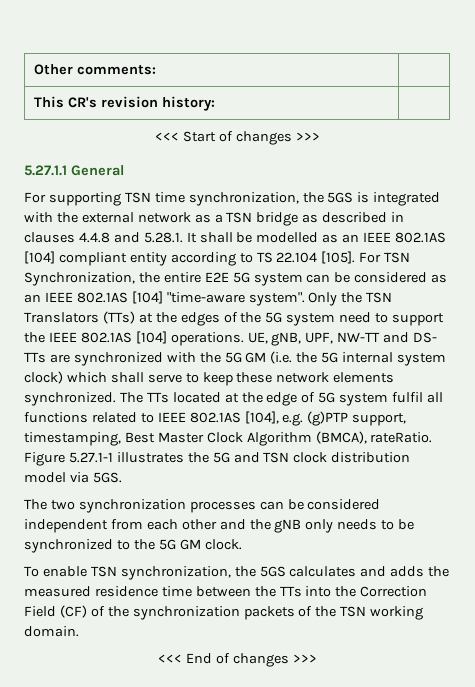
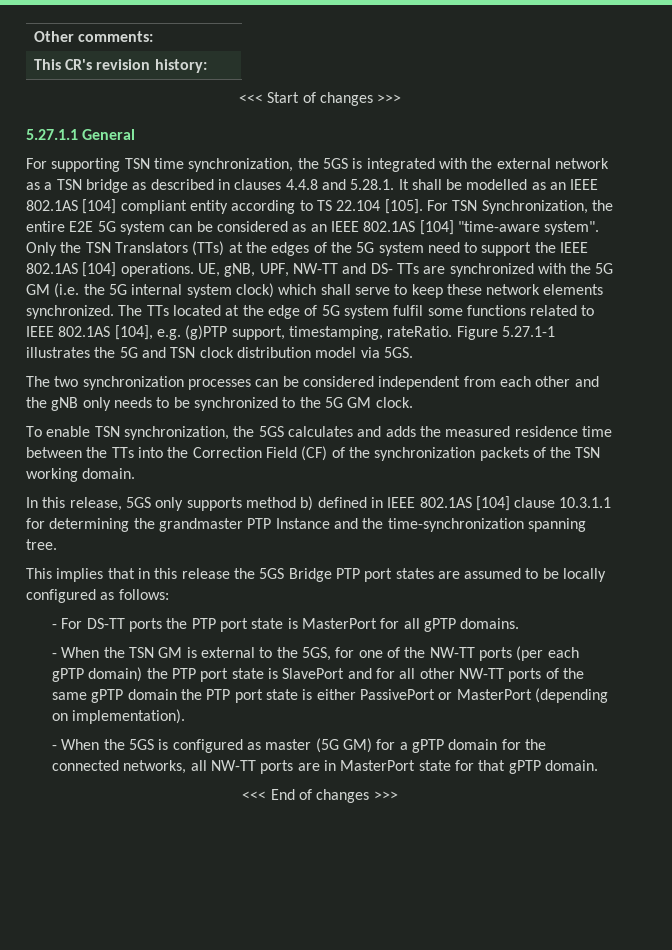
[427,392,444,403] all -> [427,308,463,316] some
[124,431,367,446] Best Master Clock Algorithm (BMCA), -> (383, 333) none
(79, 631) none -> [26,496,612,511] [26,518,586,532] [26,539,57,550] [26,568,607,582] [26,589,169,603] [52,618,520,632] [52,646,579,661] [52,667,584,682] [52,688,608,703] [52,709,186,724] [52,738,546,753] [52,760,598,774] // In this release, 5GS only supports method b) defined in IEEE 802.1AS [104] clause 10.3.1.1 for determining the grandmaster PTP Instance and the time-synchronization spanning tree. // This implies that in this release the 5GS Bridge PTP port states are assumed to be locally configured as follows: // - For DS-TT ports the PTP port state is MasterPort for all gPTP domains. // - When the TSN GM is external to the 5GS, for one of the NW-TT ports (per each gPTP domain) the PTP port state is SlavePort and for all other NW-TT ports of the same gPTP domain the PTP port state is either PassivePort or MasterPort (depending on implementation). // - When the 5GS is configured as master (5G GM) for a gPTP domain for the connected networks, all NW-TT ports are in MasterPort state for that gPTP domain.

